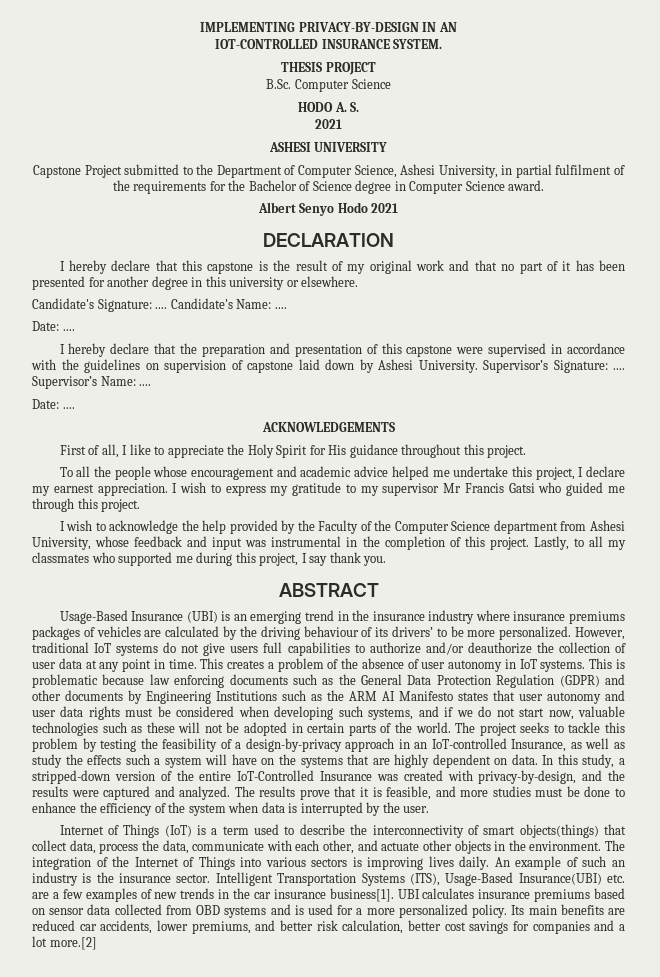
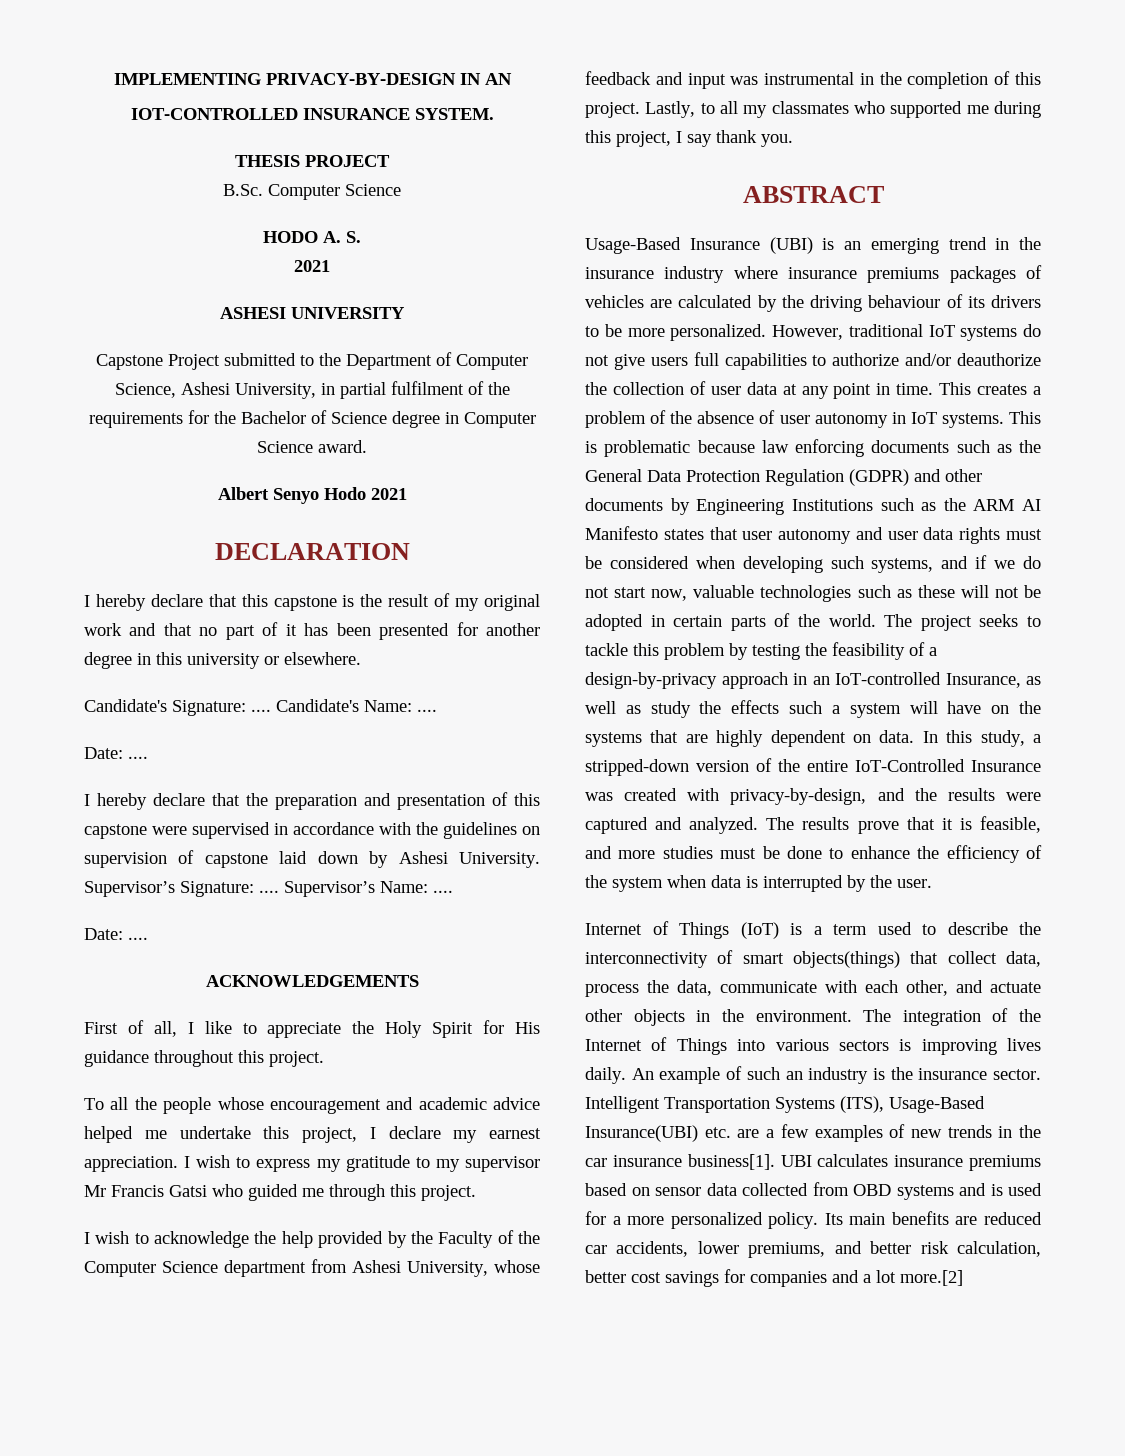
[391,626,433,637] drivers’ -> [991,295,1041,308] drivers

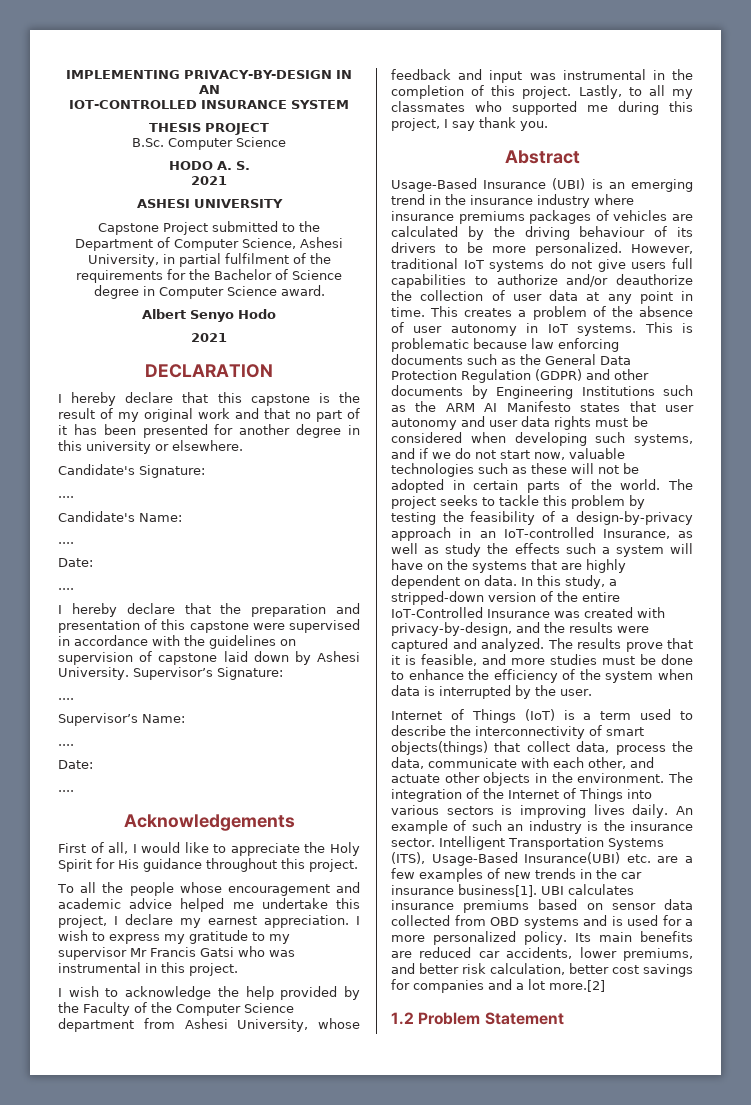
[414,108,494,120] SYSTEM. -> [290,100,349,109] SYSTEM
(366, 493) none -> (276, 314) //
[251,709,271,712] .... -> [58,496,74,498] // .... //
[417,709,437,712] [84,747,123,759] .... // Date: -> [58,542,74,544] [58,558,93,567] // .... // Date: //
[259,890,279,893] .... -> [58,698,74,700] // .... //
[433,890,453,893] [84,928,148,940] [205,975,419,987] .... // Date: .... // ACKNOWLEDGEMENTS -> [58,744,74,746] [58,760,93,769] [58,790,74,792] [123,814,295,831] // .... // Date: // .... // Acknowledgements
(194, 1028) none -> [141,842,181,853] would
[248,1184,385,1201] guided me through -> [269,950,295,957] [58,962,157,973] was instrumental in
[742,186,884,203] ABSTRACT -> [504,150,580,164] Abstract
(963, 1278) none -> [391,1012,564,1025] // 1.2 Problem Statement

